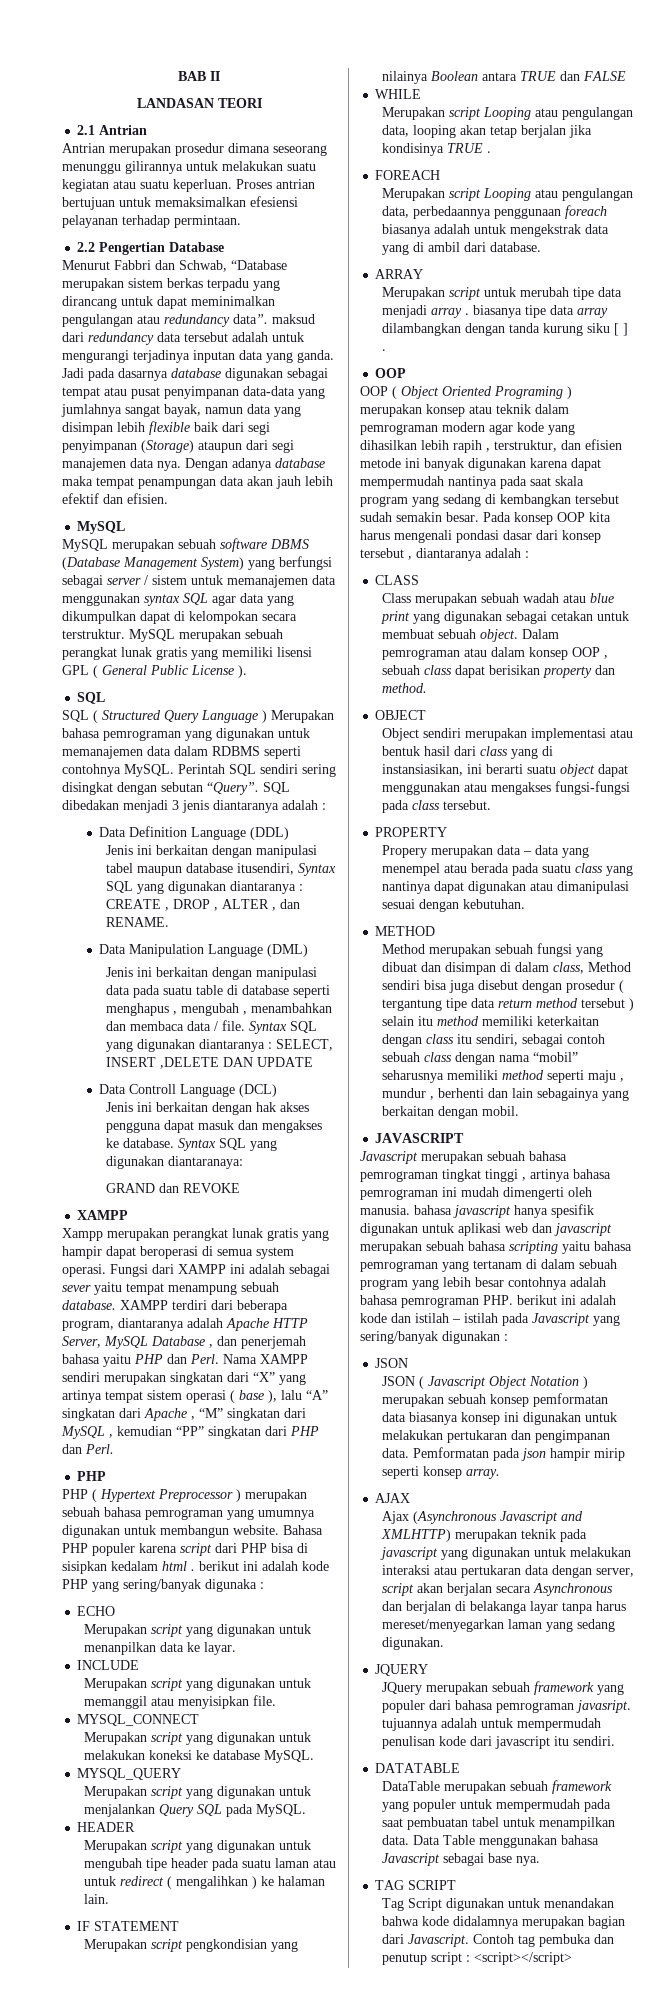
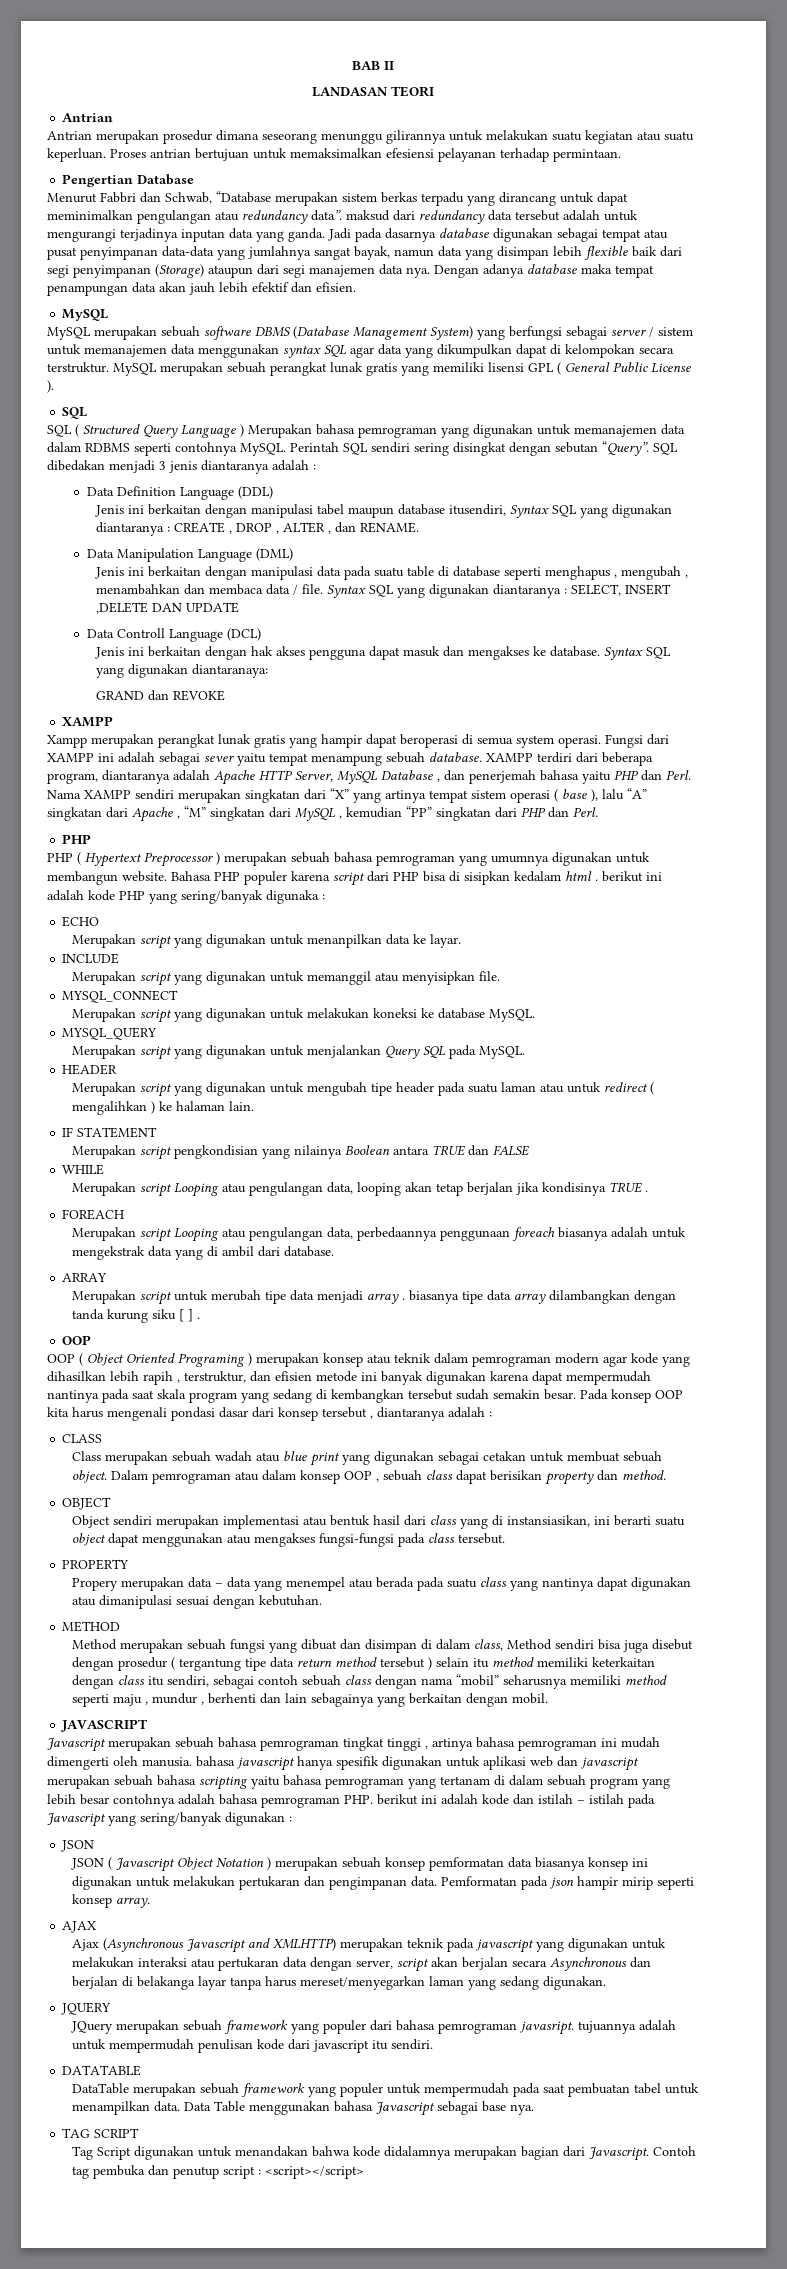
[77,125,96,135] 2.1 -> (434, 91) none
[77,242,96,252] 2.2 -> (621, 155) none

